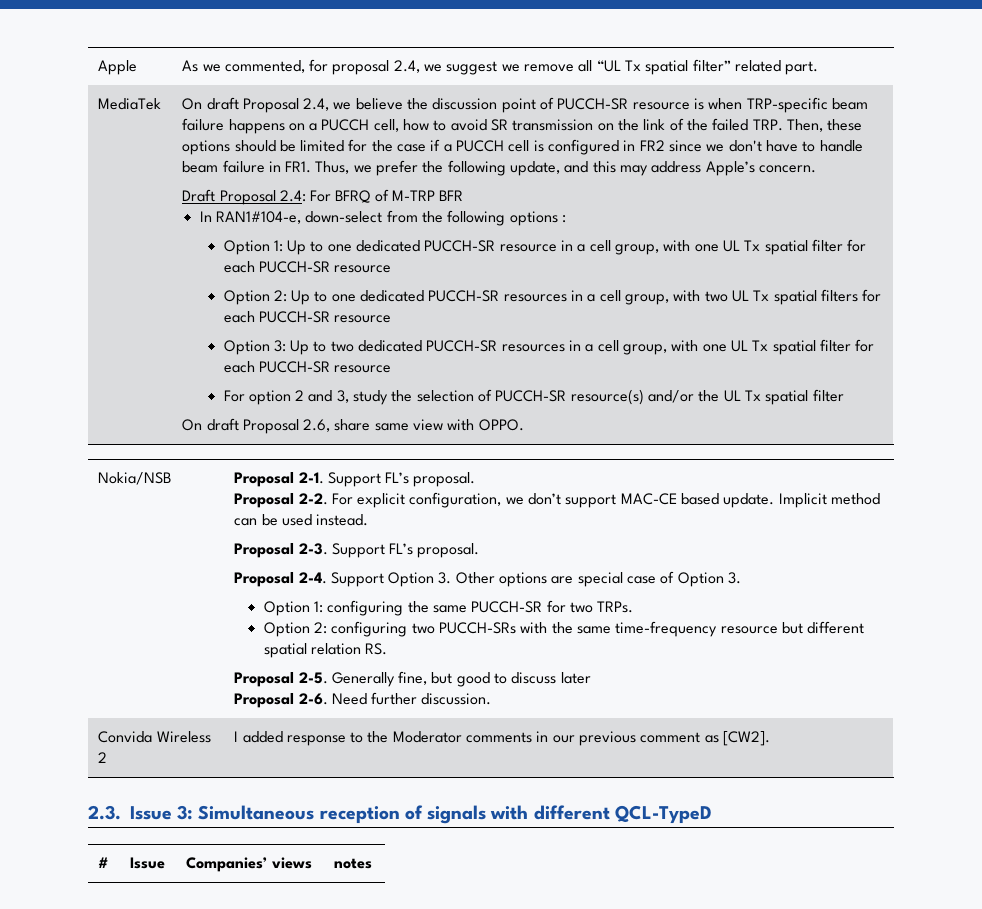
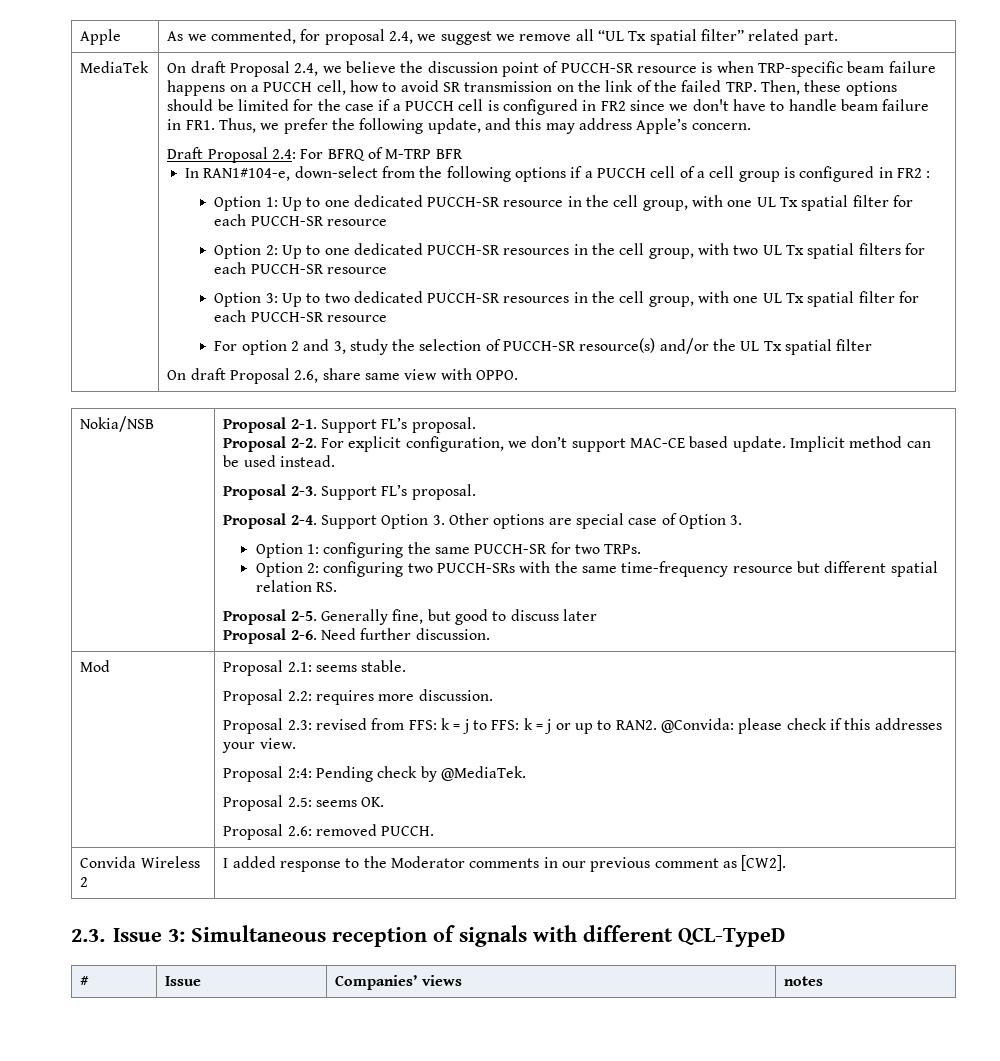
(558, 218) none -> [570,166,922,182] if a PUCCH cell of a cell group is configured in FR2
[577,244,586,252] a -> [586,195,610,207] the
[587,294,596,302] a -> [592,243,616,255] the
[585,344,594,352] a -> [592,291,616,303] the
(492, 699) none -> [80,660,111,672] [223,660,407,676] [223,689,493,705] [223,718,942,734] [222,738,296,753] [223,766,527,782] [223,795,385,811] [223,824,435,840] // Mod | Proposal 2.1: seems stable. // Proposal 2.2: requires more discussion. // Proposal 2.3: revised from FFS: k = j to FFS: k = j or up to RAN2. @Convida: please check if this addresses your view. // Proposal 2:4: Pending check by @MediaTek. // Proposal 2.5: seems OK. // Proposal 2.6: removed PUCCH.

